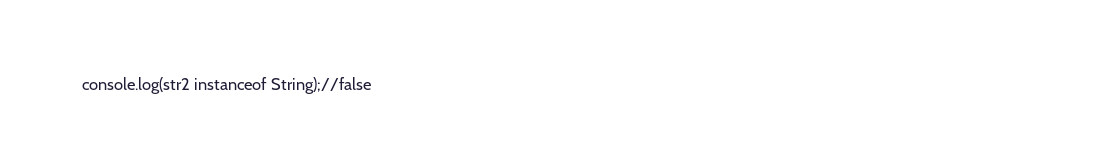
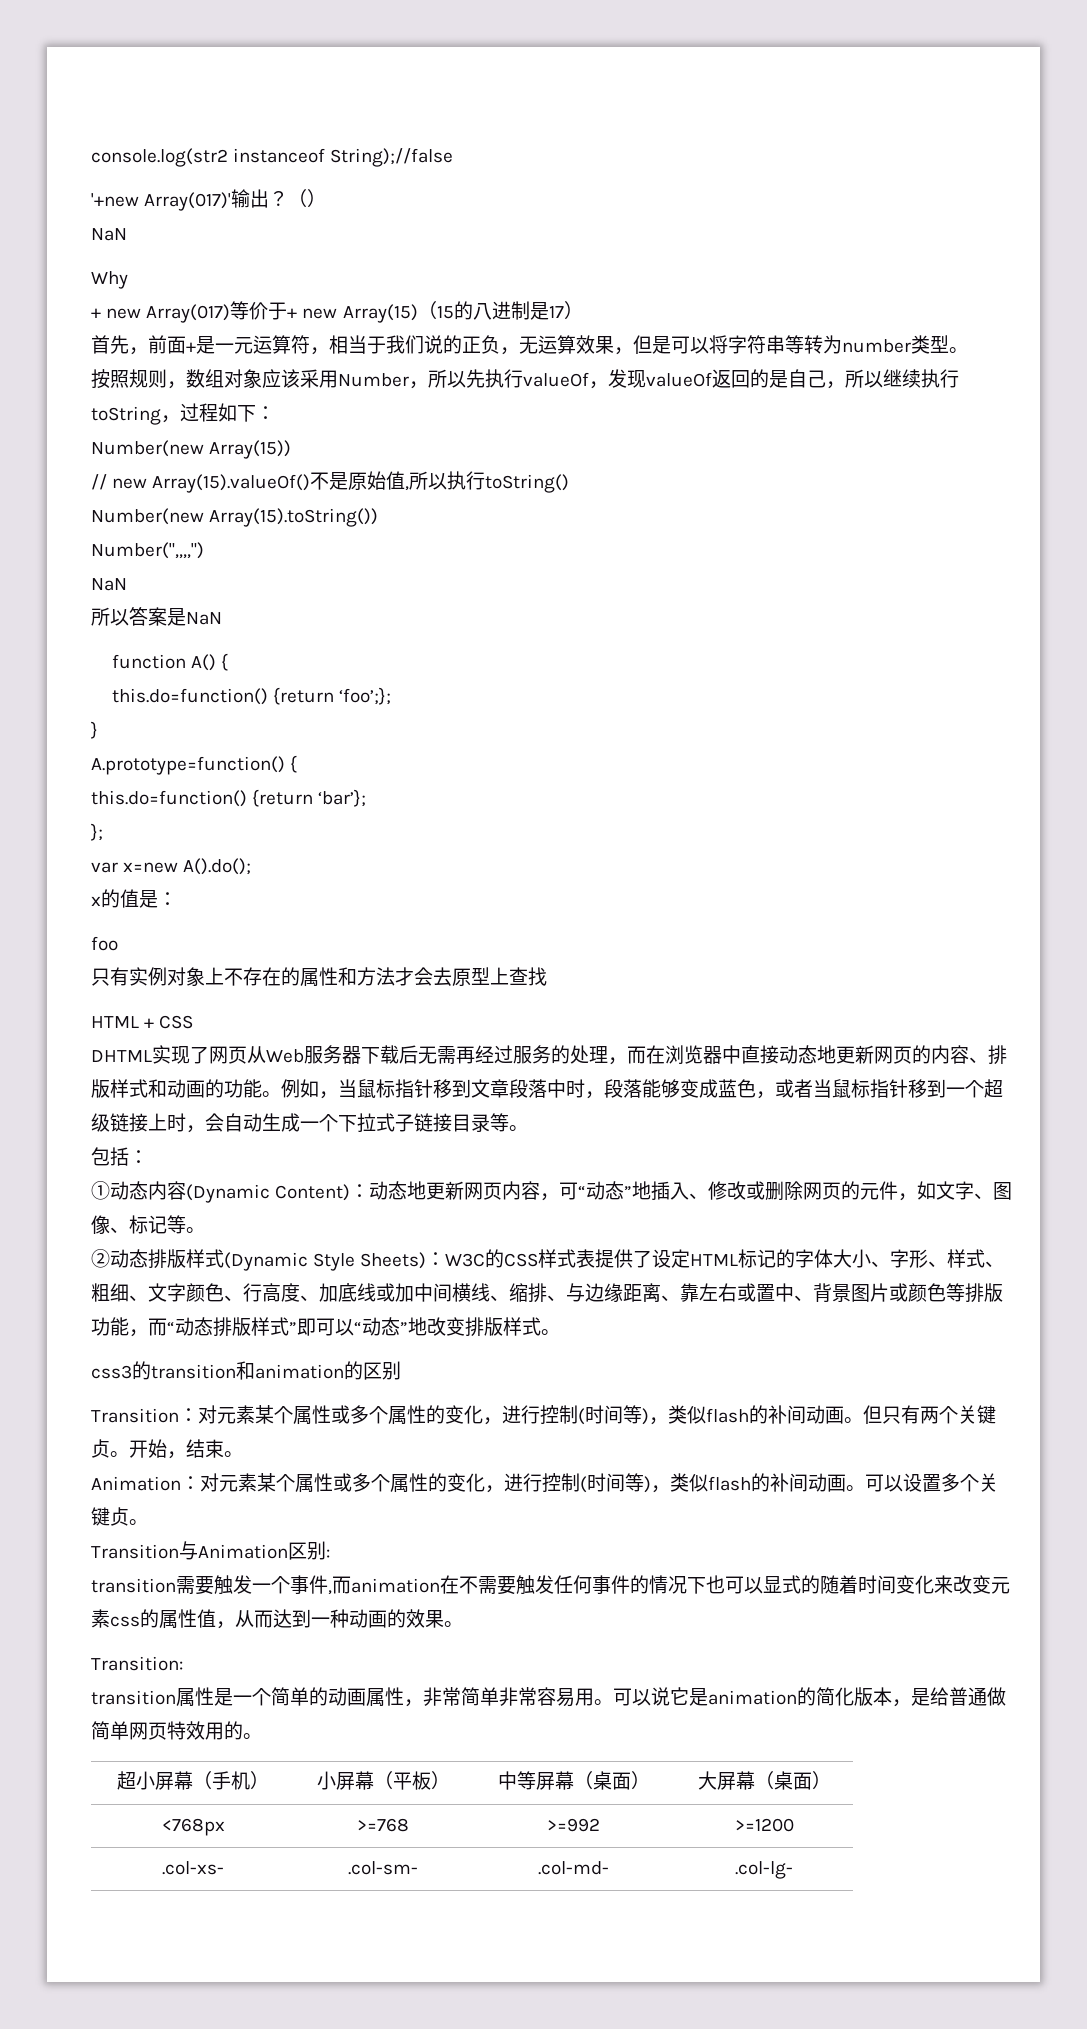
(371, 85) none -> [91,189,327,211] [91,228,127,241] [91,271,128,289] [91,301,583,323] [91,335,968,355] [91,369,959,389] [91,403,275,425] [91,440,292,459] [91,471,570,493] [91,508,379,527] [91,542,204,559] [91,578,127,591] [91,607,222,626] [112,653,229,671] [112,687,392,705] [91,721,98,739] [91,755,298,775] [91,789,367,807] [91,823,103,841] [91,858,252,875] [91,889,177,908] [91,936,118,951] [91,967,547,987] [91,1015,194,1029] [91,1045,1007,1065] [91,1079,1003,1099] [91,1113,528,1133] [91,1147,148,1166] [91,1181,1013,1203] [91,1215,205,1234] [91,1249,1005,1271] [91,1283,1003,1303] [91,1317,560,1337] [91,1361,401,1380] [91,1405,996,1425] [91,1439,243,1459] [91,1473,998,1493] [91,1507,148,1526] [91,1541,330,1560] [91,1575,1010,1595] [91,1609,463,1629] [91,1656,183,1671] [91,1687,1006,1707] [91,1721,262,1740] [117,1771,269,1790] [316,1771,450,1790] [497,1771,650,1790] [697,1771,831,1790] [161,1818,225,1836] [357,1818,409,1832] [547,1818,600,1832] [734,1818,794,1832] [162,1861,224,1875] [348,1861,418,1875] [538,1861,609,1875] [735,1861,793,1879] // '+new Array(017)'输出？（） // NaN // Why // + new Array(017)等价于+ new Array(15)（15的八进制是17） // 首先，前面+是一元运算符，相当于我们说的正负，无运算效果，但是可以将字符串等转为number类型。 // 按照规则，数组对象应该采用Number，所以先执行valueOf，发现valueOf返回的是自己，所以继续执行toString，过程如下： // Number(new Array(15)) // // new Array(15).valueOf()不是原始值,所以执行toString() // Number(new Array(15).toString()) // Number(",,,,") // NaN // 所以答案是NaN // function A() { // this.do=function() {return ‘foo’;}; // } // A.prototype=function() { // this.do=function() {return ‘bar’}; // }; // var x=new A().do(); // x的值是： // foo // 只有实例对象上不存在的属性和方法才会去原型上查找 // HTML + CSS // DHTML实现了网页从Web服务器下载后无需再经过服务的处理，而在浏览器中直接动态地更新网页的内容、排版样式和动画的功能。例如，当鼠标指针移到文章段落中时，段落能够变成蓝色，或者当鼠标指针移到一个超级链接上时，会自动生成一个下拉式子链接目录等。 // 包括： // ①动态内容(Dynamic Content)：动态地更新网页内容，可“动态”地插入、修改或删除网页的元件，如文字、图像、标记等。 // ②动态排版样式(Dynamic Style Sheets)：W3C的CSS样式表提供了设定HTML标记的字体大小、字形、样式、粗细、文字颜色、行高度、加底线或加中间横线、缩排、与边缘距离、靠左右或置中、背景图片或颜色等排版功能，而“动态排版样式”即可以“动态”地改变排版样式。 // css3的transition和animation的区别 // Transition：对元素某个属性或多个属性的变化，进行控制(时间等)，类似flash的补间动画。但只有两个关键贞。开始，结束。 // Animation：对元素某个属性或多个属性的变化，进行控制(时间等)，类似flash的补间动画。可以设置多个关键贞。 // Transition与Animation区别: // transition需要触发一个事件,而animation在不需要触发任何事件的情况下也可以显式的随着时间变化来改变元素css的属性值，从而达到一种动画的效果。 // Transition: // transition属性是一个简单的动画属性，非常简单非常容易用。可以说它是animation的简化版本，是给普通做简单网页特效用的。 // 超小屏幕（手机） | 小屏幕（平板） | 中等屏幕（桌面） | 大屏幕（桌面） // <768px | >=768 | >=992 | >=1200 // .col-xs- | .col-sm- | .col-md- | .col-lg-

